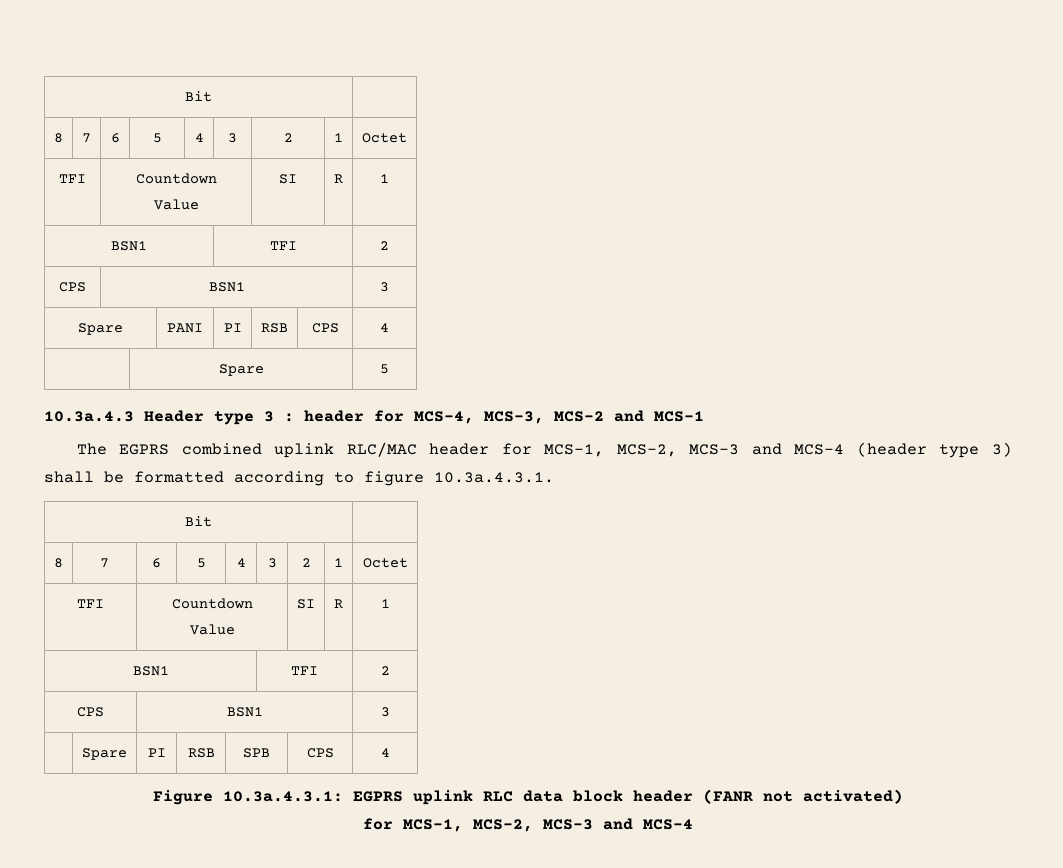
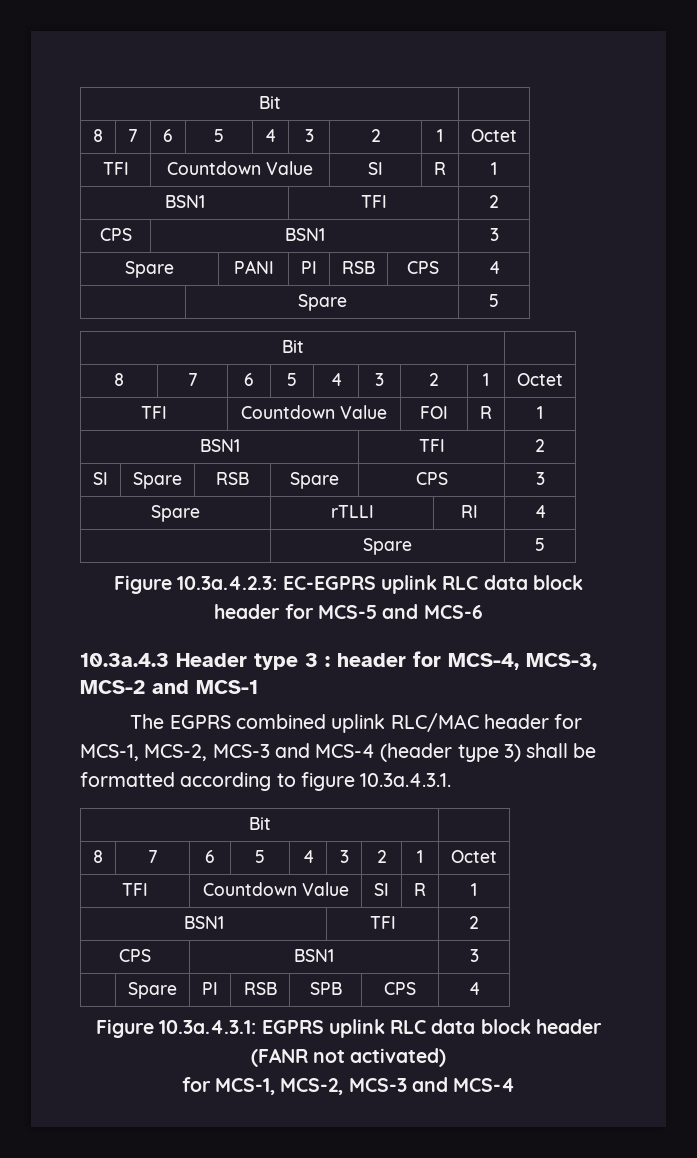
(390, 369) none -> [281,340,304,353] [114,373,124,386] [187,373,198,386] [244,373,254,386] [287,373,297,386] [330,373,342,386] [375,373,384,386] [429,373,439,386] [483,373,489,386] [517,373,563,386] [141,406,167,419] [241,405,387,419] [420,406,448,419] [480,406,492,419] [537,406,543,419] [199,439,240,452] [418,439,445,452] [535,439,545,452] [93,472,108,485] [133,472,182,489] [216,472,249,485] [290,472,339,489] [415,472,448,485] [535,472,545,485] [151,505,200,522] [330,505,374,518] [460,505,478,518] [534,505,546,518] [363,538,412,555] [535,538,545,551] [114,575,583,594] [214,604,483,619] // Bit | // 8 | 7 | 6 | 5 | 4 | 3 | 2 | 1 | Octet // TFI | Countdown Value | FOI | R | 1 // BSN1 | TFI | 2 // SI | Spare | RSB | Spare | CPS | 3 // Spare | rTLLI | RI | 4 // | Spare | 5 // Figure 10.3a.4.2.3: EC-EGPRS uplink RLC data block header for MCS-5 and MCS-6

